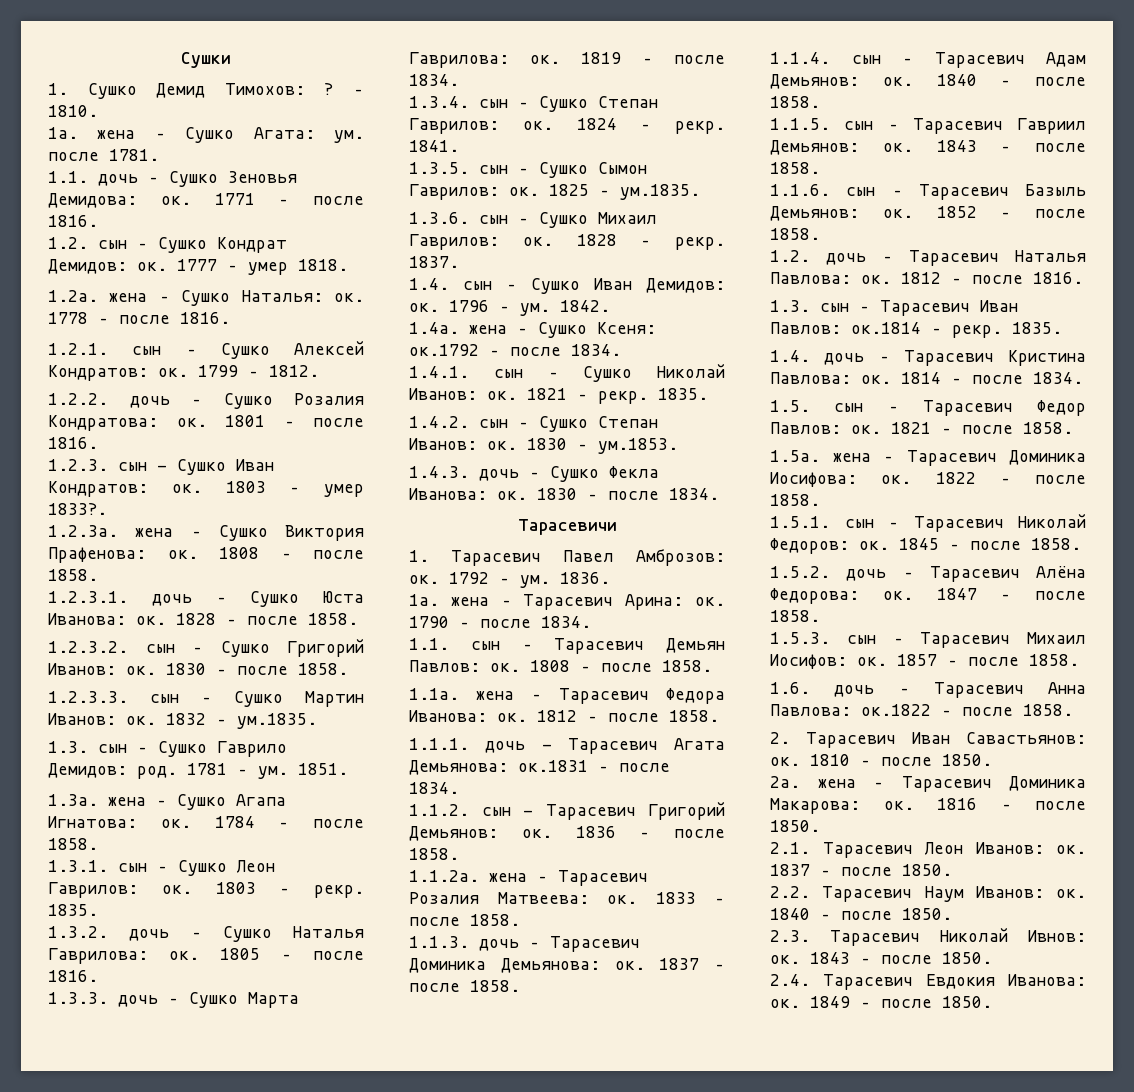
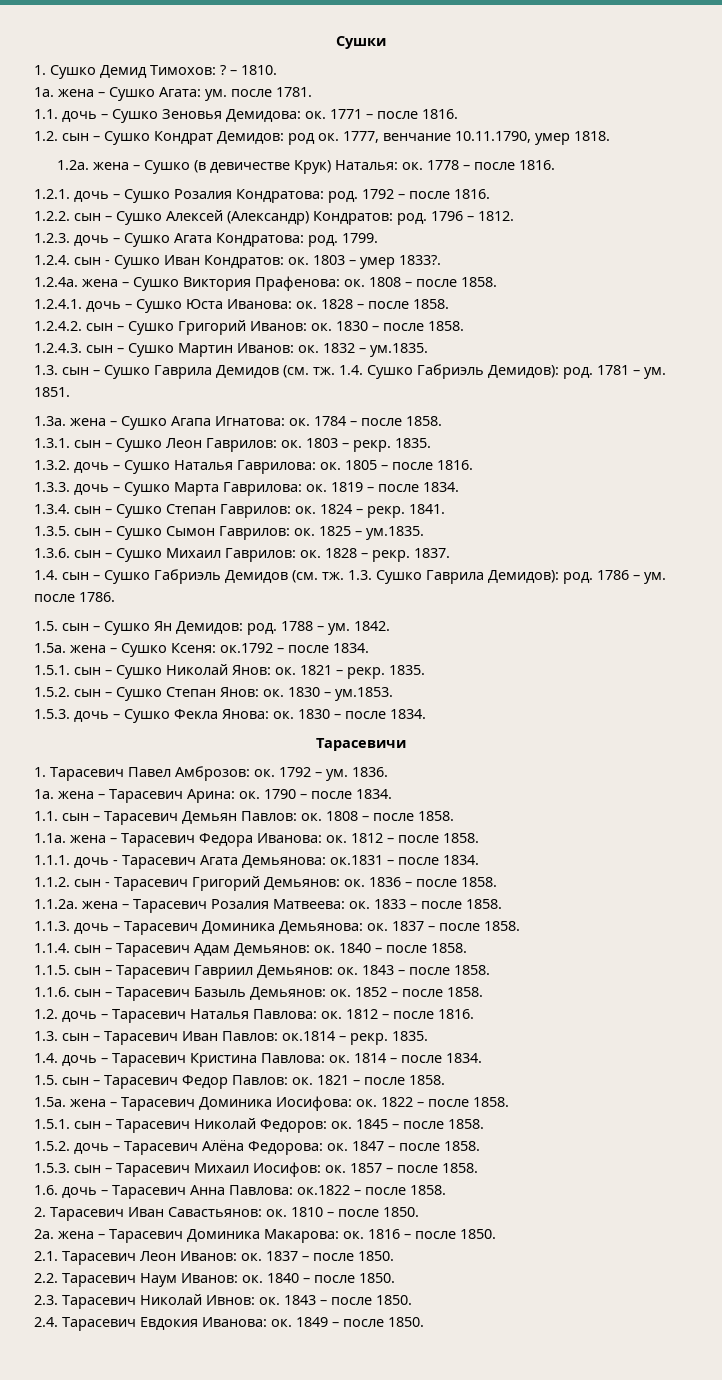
[137,259,238,271] ок. 1777 – -> [288,131,531,145] род ок. 1777, венчание 10.11.1790,
(231, 298) none -> [193,160,331,174] (в девичестве Крук)
[132,341,364,359] [48,365,319,381] [48,393,108,405] сын – Сушко Алексей Кондратов: ок. 1799 – 1812. // 1.2.2. -> (70, 194) none
[176,415,364,428] [48,437,98,449] [48,459,108,471] ок. 1801 – после 1816. // 1.2.3. -> [328,189,490,203] [34,210,514,225] [34,233,378,247] [34,255,70,265] род. 1792 – после 1816. // 1.2.2. сын – Сушко Алексей (Александр) Кондратов: род. 1796 – 1812. // 1.2.3. дочь – Сушко Агата Кондратова: род. 1799. // 1.2.4.
[48,525,118,537] 1.2.3а. -> [34,277,78,287] 1.2.4а.
[48,591,128,603] 1.2.3.1. -> [34,299,82,309] 1.2.4.1.
[48,641,128,653] 1.2.3.2. -> [34,321,82,331] 1.2.4.2.
[48,691,128,703] 1.2.3.3. -> [34,343,82,353] 1.2.4.3.
[217,741,287,757] [48,763,127,778] Гаврило Демидов: -> [154,364,559,379] Гаврила Демидов (см. тж. 1.4. Сушко Габриэль Демидов):
[594,278,725,293] [409,300,489,312] Иван Демидов: ок. 1796 -> [154,569,666,584] [34,592,115,602] [34,621,313,635] Габриэль Демидов (см. тж. 1.3. Сушко Гаврила Демидов): род. 1786 – ум. после 1786. // 1.5. сын – Сушко Ян Демидов: род. 1788
[409,322,459,334] 1.4а. -> [34,643,66,653] 1.5а.
[409,366,469,378] 1.4.1. -> [34,665,70,675] 1.5.1.
[409,388,477,400] Иванов: -> [232,665,271,675] Янов:
[409,416,658,432] [409,438,477,450] 1.4.2. сын – Сушко Степан Иванов: -> [34,687,259,701] 1.5.2. сын – Сушко Степан Янов:
[409,466,469,478] 1.4.3. -> [34,709,70,719] 1.5.3.
[409,488,487,500] Иванова: -> [222,709,269,719] Янова:

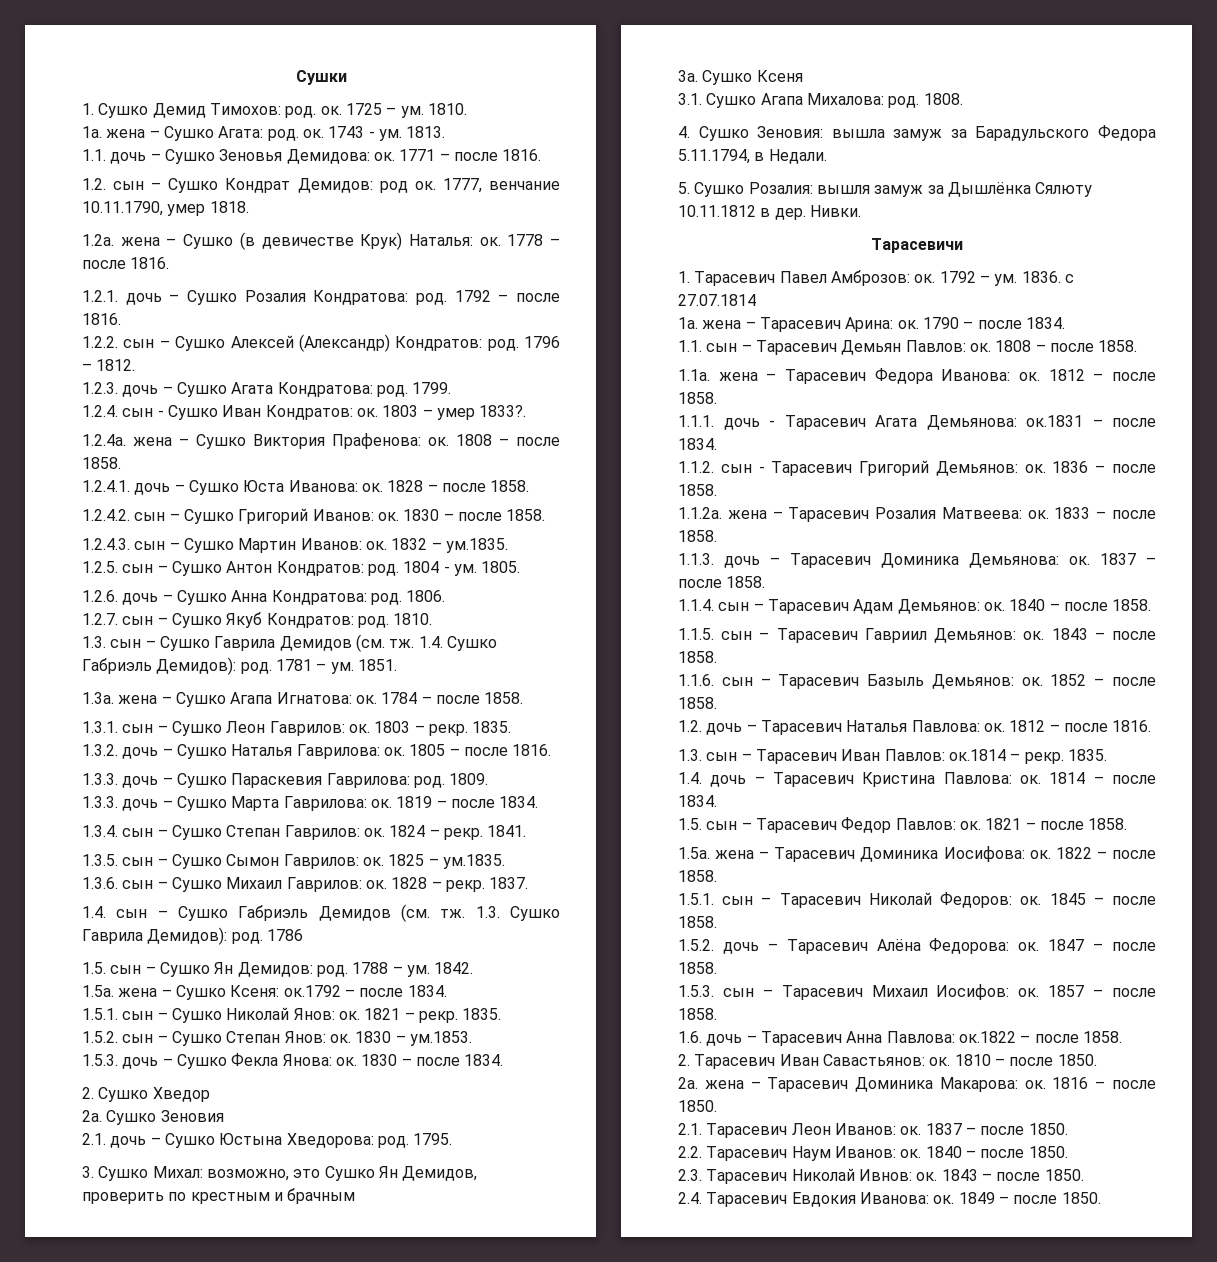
[220,65,237,75] ? – -> [285,103,424,118] род. ок. 1725 – ум.
[205,87,312,101] ум. после 1781. -> [267,126,446,141] род. ок. 1743 - ум. 1813.
(428, 350) none -> [82,561,521,576] [82,590,446,605] [82,612,433,628] // 1.2.5. сын – Сушко Антон Кондратов: род. 1804 - ум. 1805. // 1.2.6. дочь – Сушко Анна Кондратова: род. 1806. // 1.2.7. сын – Сушко Якуб Кондратов: род. 1810.
(473, 465) none -> [82,773,489,788] // 1.3.3. дочь – Сушко Параскевия Гаврилова: род. 1809.
[633,572,666,584] [34,592,115,602] – ум. после 1786. -> (303, 935) none
(426, 714) none -> [82,1087,210,1102] [82,1110,224,1125] [82,1133,453,1148] [82,1166,478,1181] [82,1188,356,1204] [678,70,803,85] [678,93,963,108] [678,125,1156,141] [678,149,827,164] [678,182,1093,197] [678,205,861,220] // 2. Сушко Хведор // 2а. Сушко Зеновия // 2.1. дочь – Сушко Юстына Хведорова: род. 1795. // 3. Сушко Михал: возможно, это Сушко Ян Демидов, проверить по крестным и брачным // 3а. Сушко Ксеня // 3.1. Сушко Агапа Михалова: род. 1808. // 4. Сушко Зеновия: вышла замуж за Барадульского Федора 5.11.1794, в Недали. // 5. Сушко Розалия: вышля замуж за Дышлёнка Сялюту 10.11.1812 в дер. Нивки.
(388, 772) none -> [1064,274,1074,283] [678,294,756,306] с 27.07.1814

